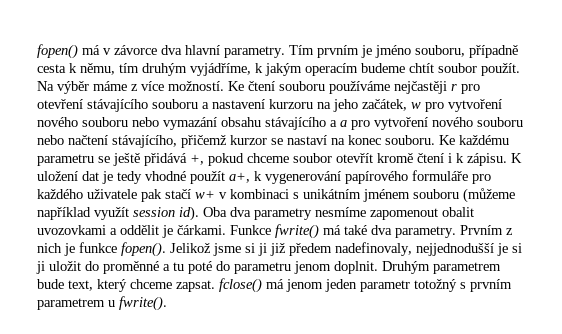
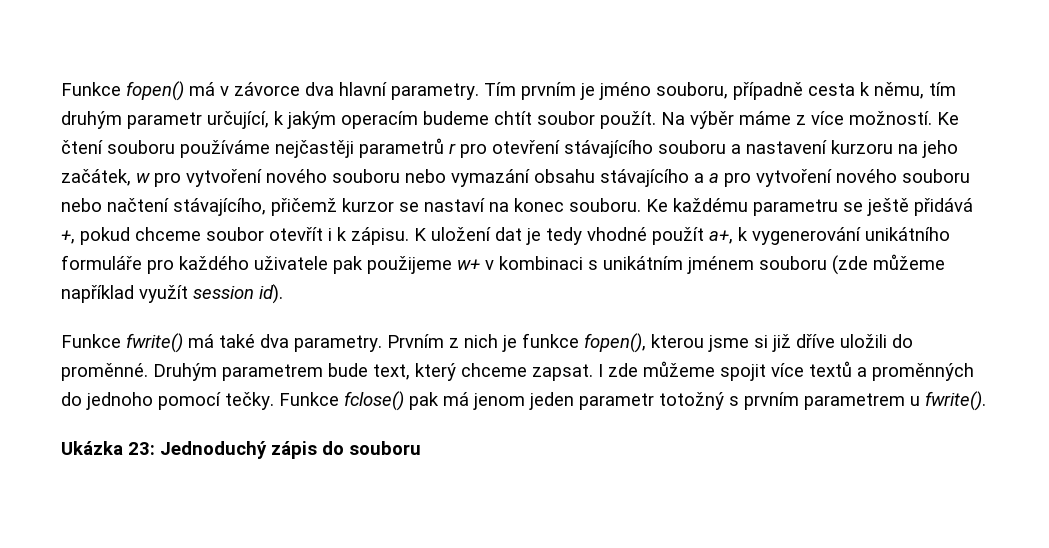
(37, 51) none -> [61,82,121,96] Funkce
[190,63,251,76] vyjádříme, -> [127,111,269,129] parametr určující,
(447, 87) none -> [359,138,444,158] parametrů
[377,153,444,163] kromě čtení -> (323, 234) none
[345,171,408,184] papírového -> [865,227,950,241] unikátního
[165,189,191,199] stačí -> [367,256,452,274] použijeme
[463,188,515,203] (můžeme -> [832,254,945,275] (zde můžeme
[203,207,474,220] [37,225,226,238] Oba dva parametry nesmíme zapomenout obalit uvozovkami a oddělit je čárkami. -> (283, 294) //
[121,242,522,257] [36,261,378,274] fopen(). Jelikož jsme si ji již předem nadefinovaly, nejjednodušší je si ji uložit do proměnné a tu poté do parametru jenom doplnit. -> [584,333,913,353] [61,363,148,381] fopen(), kterou jsme si již dříve uložili do proměnné.
[219,278,262,293] fclose() -> [598,361,974,381] [61,391,439,411] I zde můžeme spojit více textů a proměnných do jednoho pomocí tečky. Funkce fclose() pak
(167, 303) none -> [61,441,421,459] // Ukázka 23: Jednoduchý zápis do souboru

